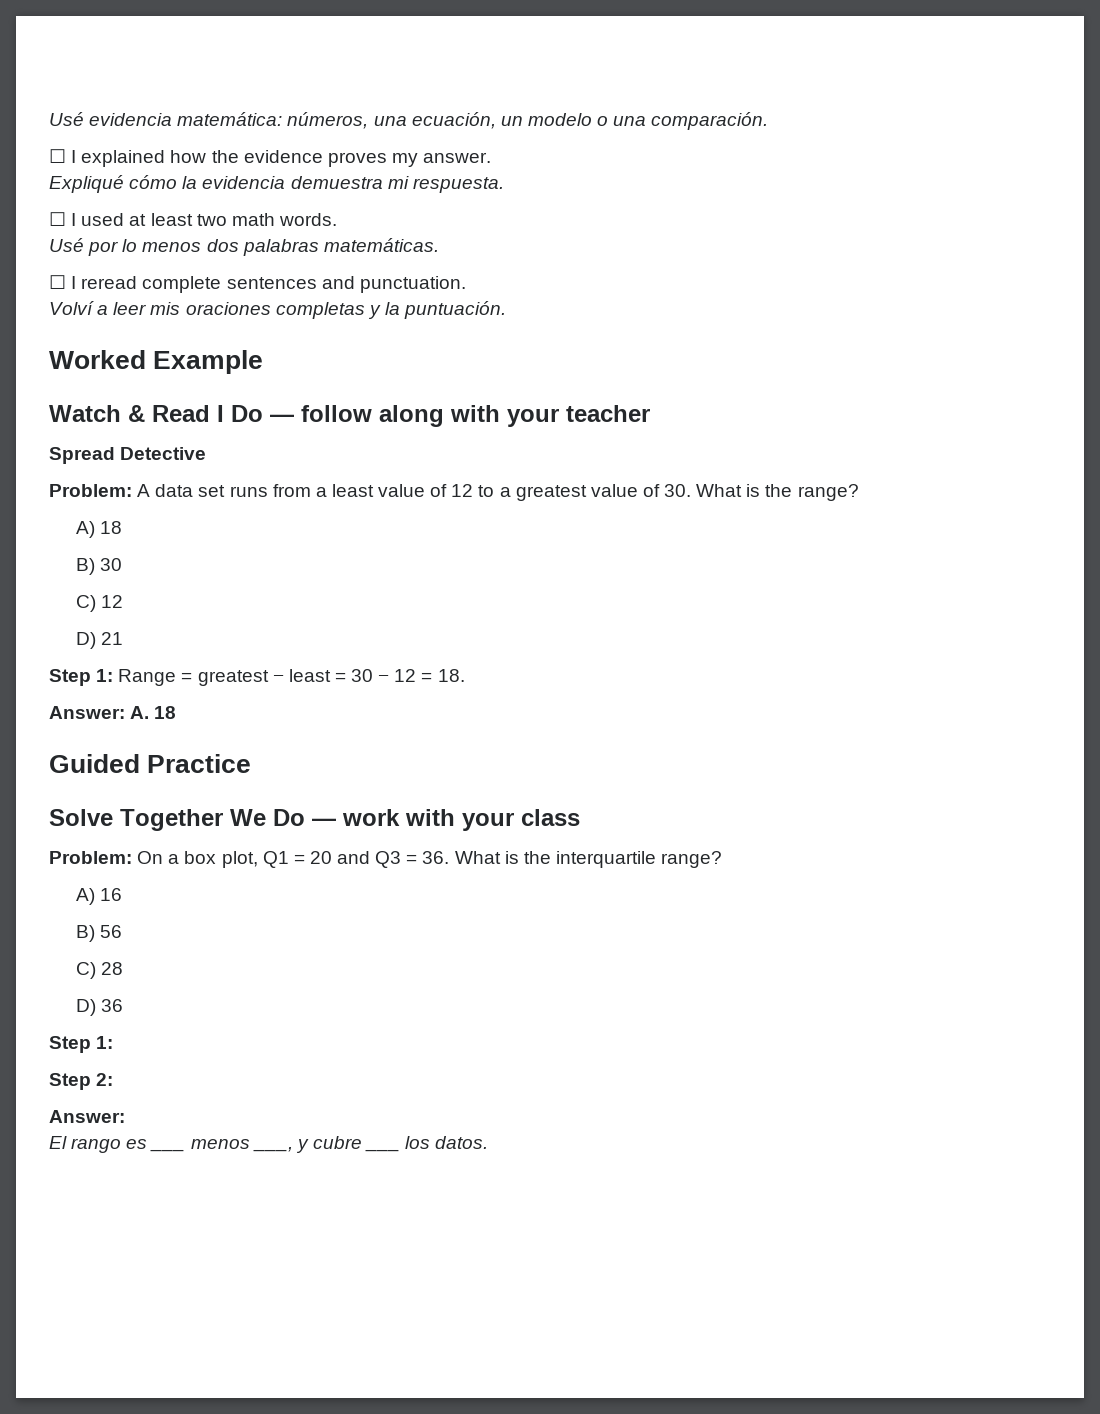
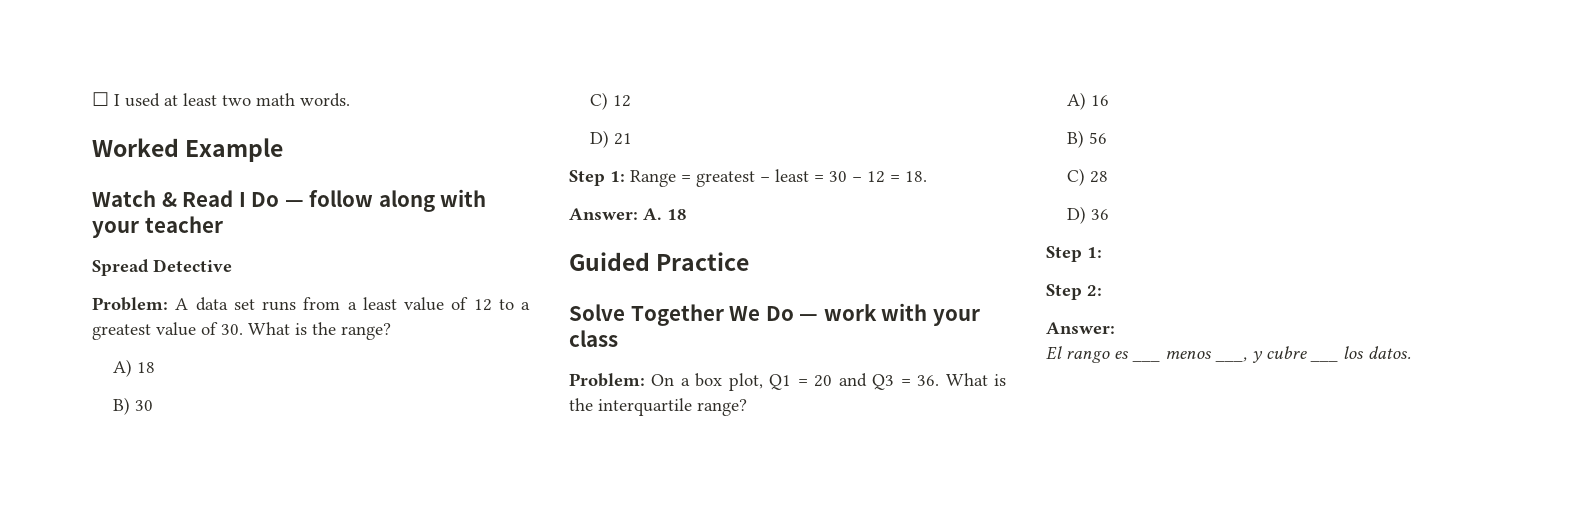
[49,112,769,130] [49,149,492,167] [49,175,504,193] Usé evidencia matemática: números, una ecuación, un modelo o una comparación. // ☐ I explained how the evidence proves my answer. // Expliqué cómo la evidencia demuestra mi respuesta. // -> (92, 99) none
[49,238,439,256] [49,275,466,293] [49,301,507,319] // Usé por lo menos dos palabras matemáticas. // ☐ I reread complete sentences and punctuation. // Volví a leer mis oraciones completas y la puntuación. -> (350, 100) none

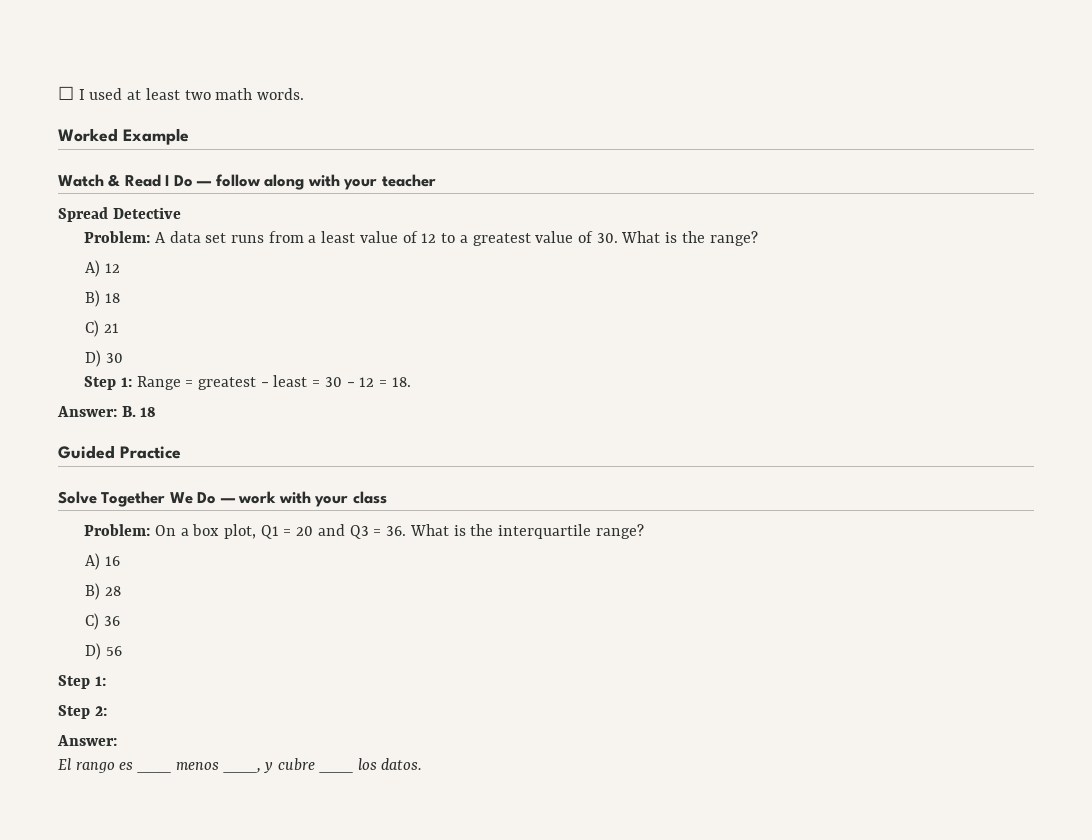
[136,362,155,373] [112,397,153,415] [589,92,631,110] [589,130,632,148] 18 // B) 30 // C) 12 // D) 21 -> [104,263,120,273] [85,290,120,307] [85,320,119,337] [85,350,123,367] 12 // B) 18 // C) 21 // D) 30
[643,208,662,220] A. -> [121,406,136,417] B.
[1088,132,1107,144] [1066,168,1108,186] [1066,206,1109,224] 56 // C) 28 // D) 36 -> [104,586,121,596] [85,613,120,630] [85,643,122,660] 28 // C) 36 // D) 56

